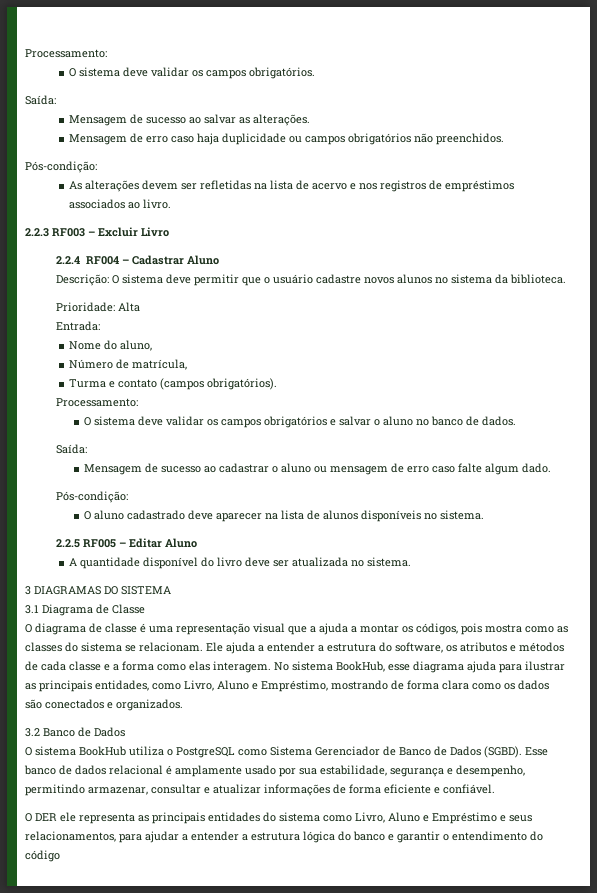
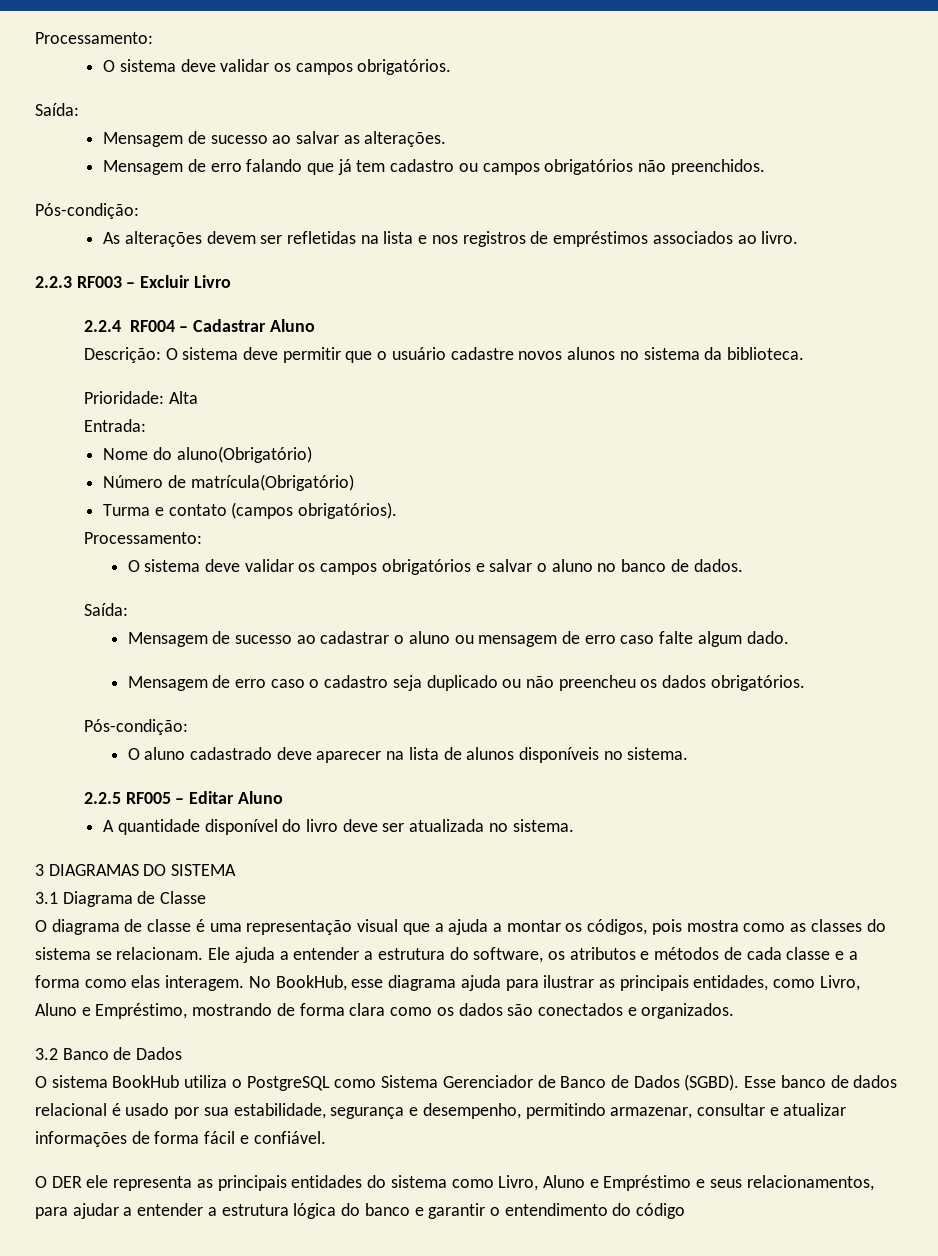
[170,133,286,145] caso haja duplicidade -> [246,159,455,175] falando que já tem cadastro
[295,180,347,190] de acervo -> (414, 237) none
[119,340,152,351] aluno, -> [176,446,312,463] aluno(Obrigatório)
[131,359,187,370] matrícula, -> [190,474,354,491] matrícula(Obrigatório)
(552, 468) none -> [127,675,805,691] // Mensagem de erro caso o cadastro seja duplicado ou não preencheu os dados obrigatórios.
[292,661,333,671] sistema -> (271, 982) none
[175,765,242,777] amplamente -> (121, 1109) none
[384,784,431,794] eficiente -> [204,1131,236,1144] fácil

